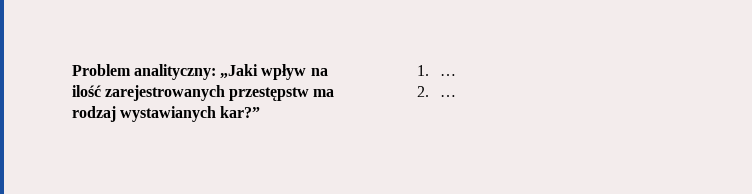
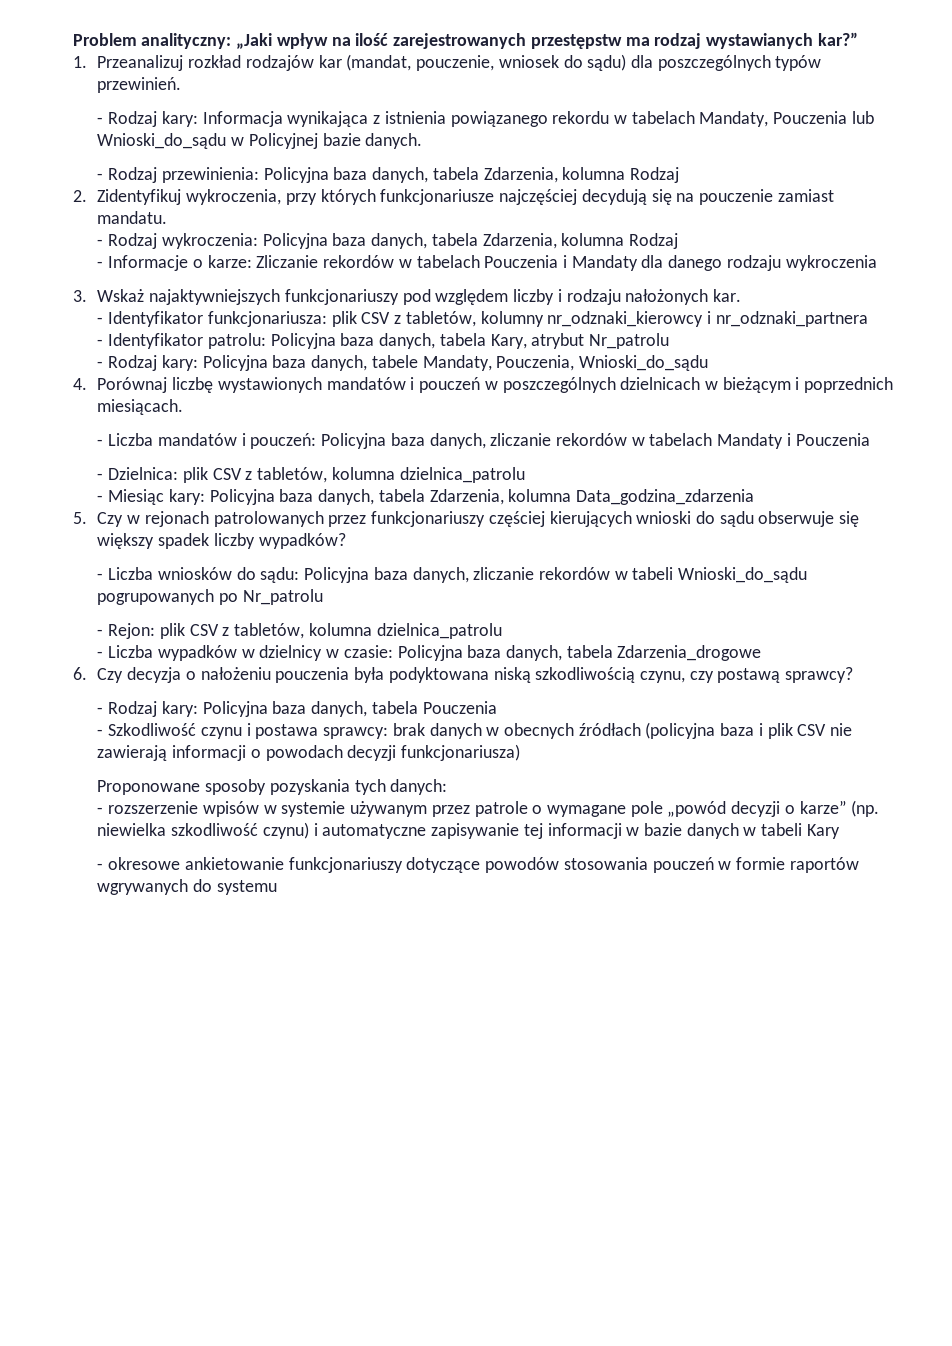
[440,74,457,76] [416,86,457,97] … // 2. … -> [97,54,822,71] [97,77,182,93] [97,111,874,127] [97,133,423,149] [97,167,680,183] [72,189,834,205] [97,211,168,224] [97,233,679,249] [97,255,877,271] [72,289,742,305] [97,311,868,327] [97,333,670,349] [97,355,709,371] [72,377,894,393] [97,399,184,415] [97,433,870,449] [97,467,525,483] [97,489,755,505] [72,511,860,527] [97,533,346,549] [97,567,808,583] [97,589,323,605] [97,623,502,639] [97,645,762,661] [72,667,854,683] [97,701,497,717] [97,722,853,739] [97,744,521,761] [97,779,448,795] [97,800,880,817] [97,822,840,839] [97,857,859,873] [97,879,277,895] Przeanalizuj rozkład rodzajów kar (mandat, pouczenie, wniosek do sądu) dla poszczególnych typów przewinień. // - Rodzaj kary: Informacja wynikająca z istnienia powiązanego rekordu w tabelach Mandaty, Pouczenia lub Wnioski_do_sądu w Policyjnej bazie danych. // - Rodzaj przewinienia: Policyjna baza danych, tabela Zdarzenia, kolumna Rodzaj // 2. Zidentyfikuj wykroczenia, przy których funkcjonariusze najczęściej decydują się na pouczenie zamiast mandatu. // - Rodzaj wykroczenia: Policyjna baza danych, tabela Zdarzenia, kolumna Rodzaj // - Informacje o karze: Zliczanie rekordów w tabelach Pouczenia i Mandaty dla danego rodzaju wykroczenia // 3. Wskaż najaktywniejszych funkcjonariuszy pod względem liczby i rodzaju nałożonych kar. // - Identyfikator funkcjonariusza: plik CSV z tabletów, kolumny nr_odznaki_kierowcy i nr_odznaki_partnera // - Identyfikator patrolu: Policyjna baza danych, tabela Kary, atrybut Nr_patrolu // - Rodzaj kary: Policyjna baza danych, tabele Mandaty, Pouczenia, Wnioski_do_sądu // 4. Porównaj liczbę wystawionych mandatów i pouczeń w poszczególnych dzielnicach w bieżącym i poprzednich miesiącach. // - Liczba mandatów i pouczeń: Policyjna baza danych, zliczanie rekordów w tabelach Mandaty i Pouczenia // - Dzielnica: plik CSV z tabletów, kolumna dzielnica_patrolu // - Miesiąc kary: Policyjna baza danych, tabela Zdarzenia, kolumna Data_godzina_zdarzenia // 5. Czy w rejonach patrolowanych przez funkcjonariuszy częściej kierujących wnioski do sądu obserwuje się większy spadek liczby wypadków? // - Liczba wniosków do sądu: Policyjna baza danych, zliczanie rekordów w tabeli Wnioski_do_sądu pogrupowanych po Nr_patrolu // - Rejon: plik CSV z tabletów, kolumna dzielnica_patrolu // - Liczba wypadków w dzielnicy w czasie: Policyjna baza danych, tabela Zdarzenia_drogowe // 6. Czy decyzja o nałożeniu pouczenia była podyktowana niską szkodliwością czynu, czy postawą sprawcy? // - Rodzaj kary: Policyjna baza danych, tabela Pouczenia // - Szkodliwość czynu i postawa sprawcy: brak danych w obecnych źródłach (policyjna baza i plik CSV nie zawierają informacji o powodach decyzji funkcjonariusza) // Proponowane sposoby pozyskania tych danych: // - rozszerzenie wpisów w systemie używanym przez patrole o wymagane pole „powód decyzji o karze” (np. niewielka szkodliwość czynu) i automatyczne zapisywanie tej informacji w bazie danych w tabeli Kary // - okresowe ankietowanie funkcjonariuszy dotyczące powodów stosowania pouczeń w formie raportów wgrywanych do systemu

